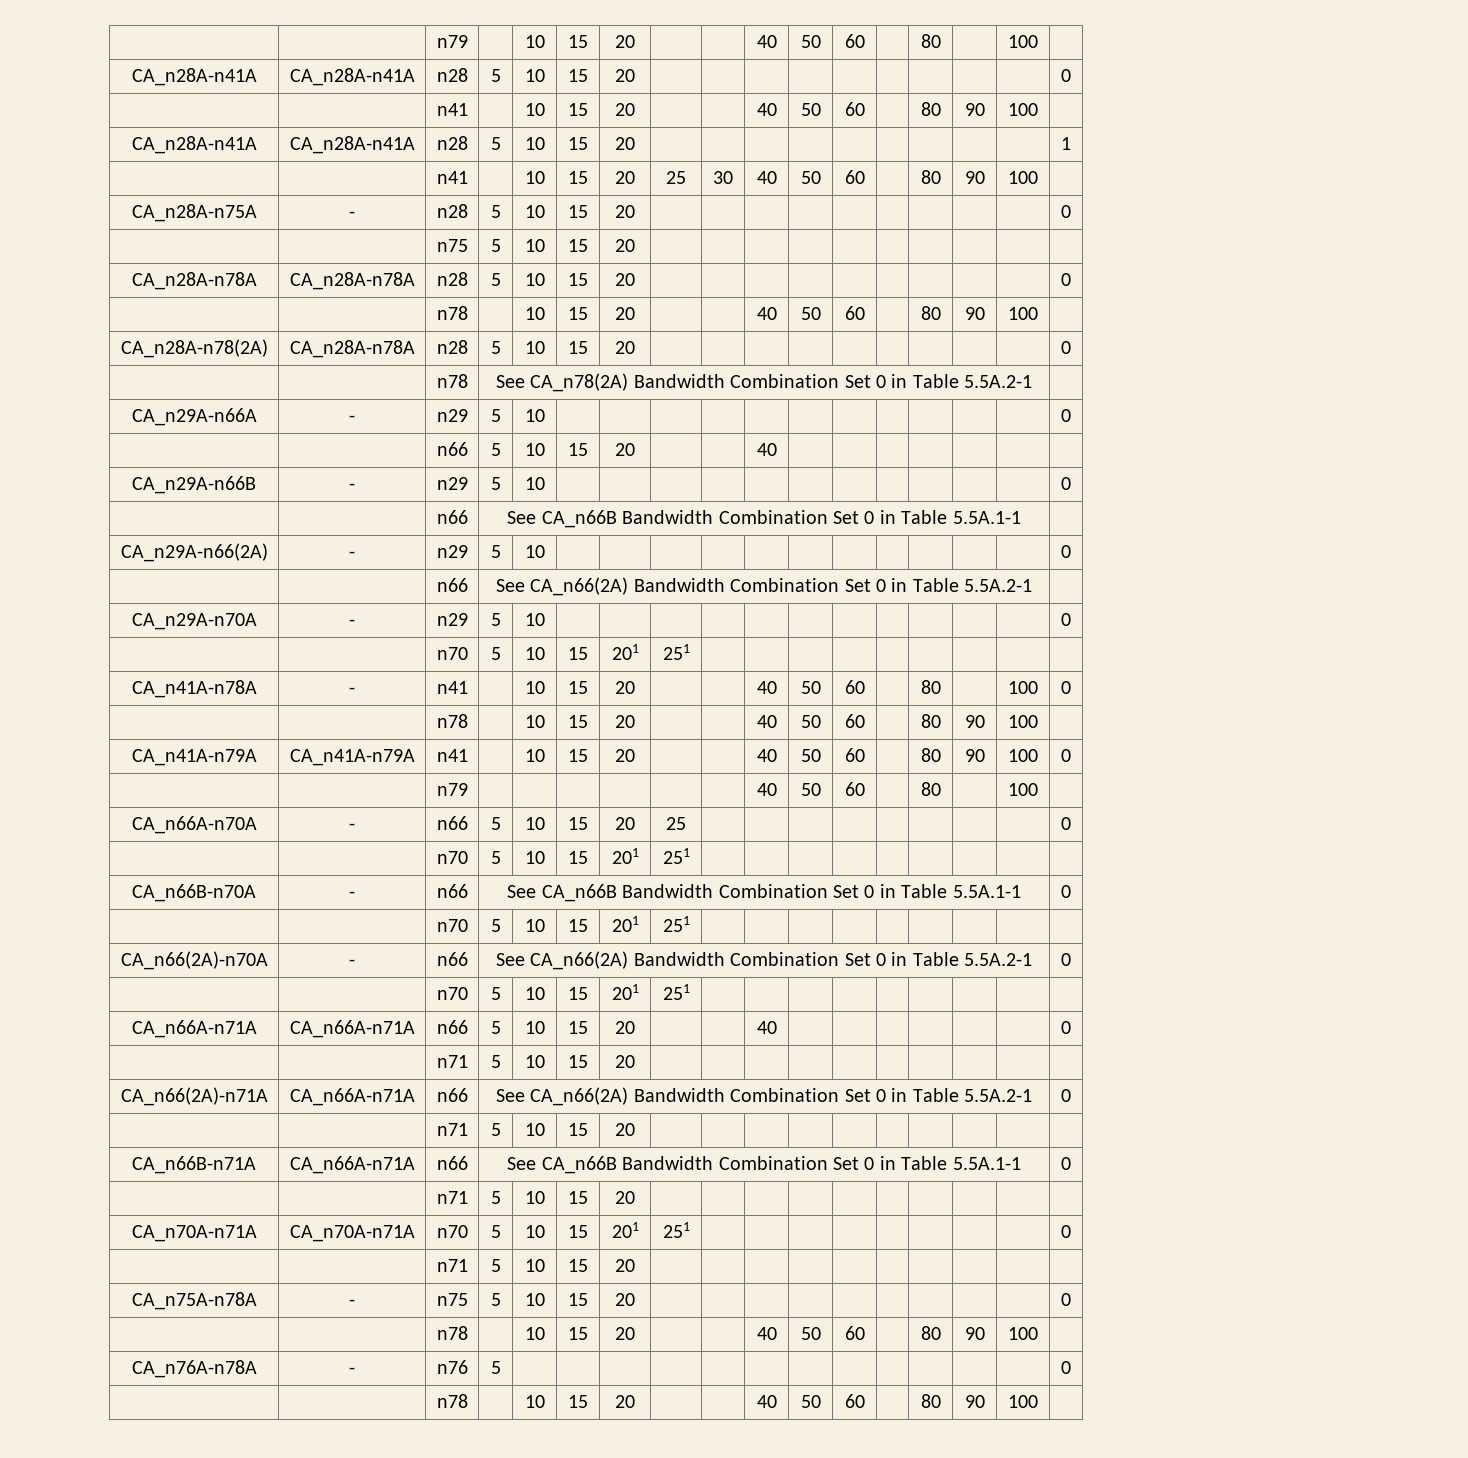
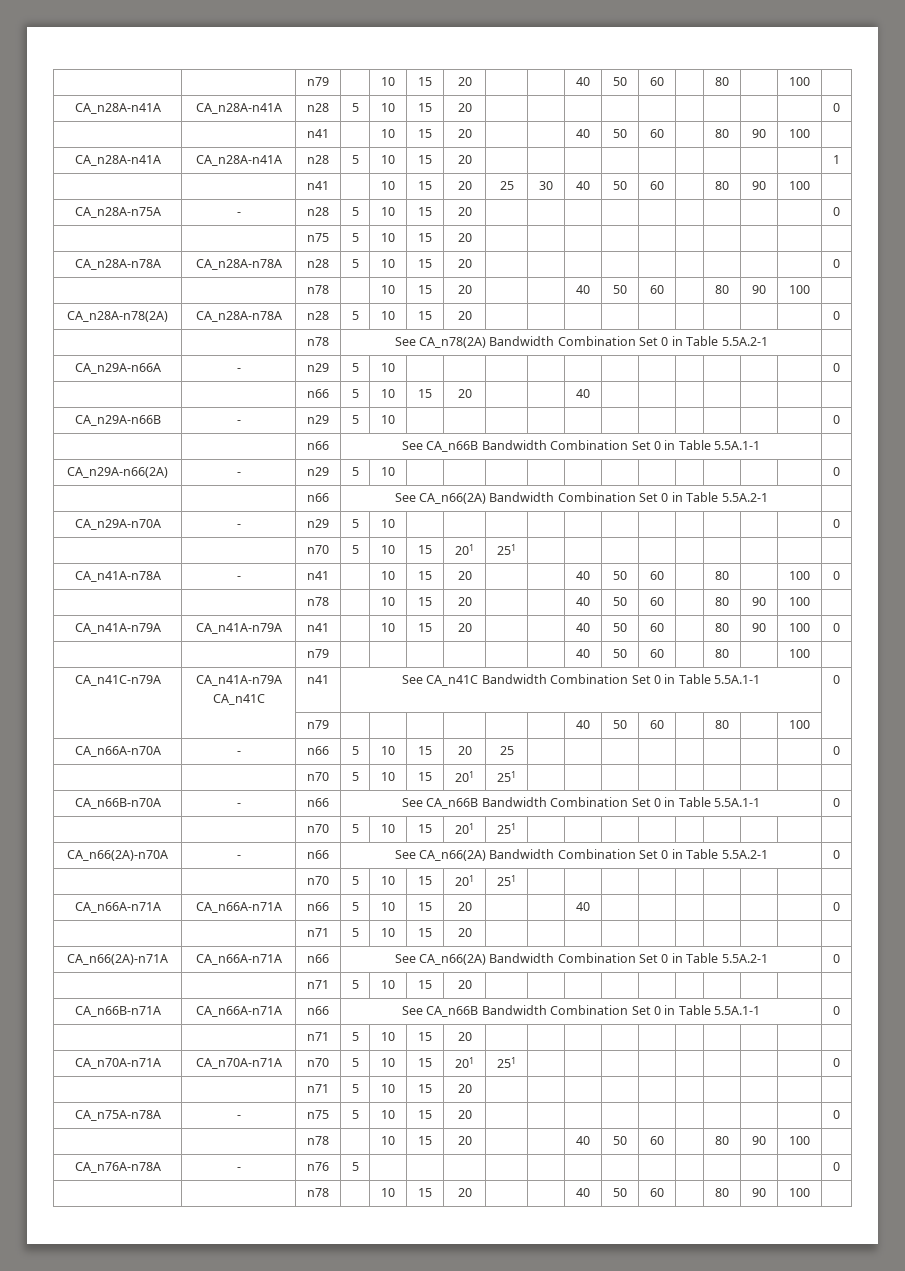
(1038, 789) none -> [74,675,161,686] [195,675,282,686] [212,694,265,705] [307,675,329,684] [402,674,760,686] [833,675,840,684] [307,720,329,729] [576,720,590,729] [613,720,627,729] [650,720,664,729] [715,720,729,729] [789,720,810,729] // CA_n41C-n79A | CA_n41A-n79A // CA_n41C | n41 | See CA_n41C Bandwidth Combination Set 0 in Table 5.5A.1-1 | 0 // | | n79 | | | | | | | 40 | 50 | 60 | | 80 | | 100 |

